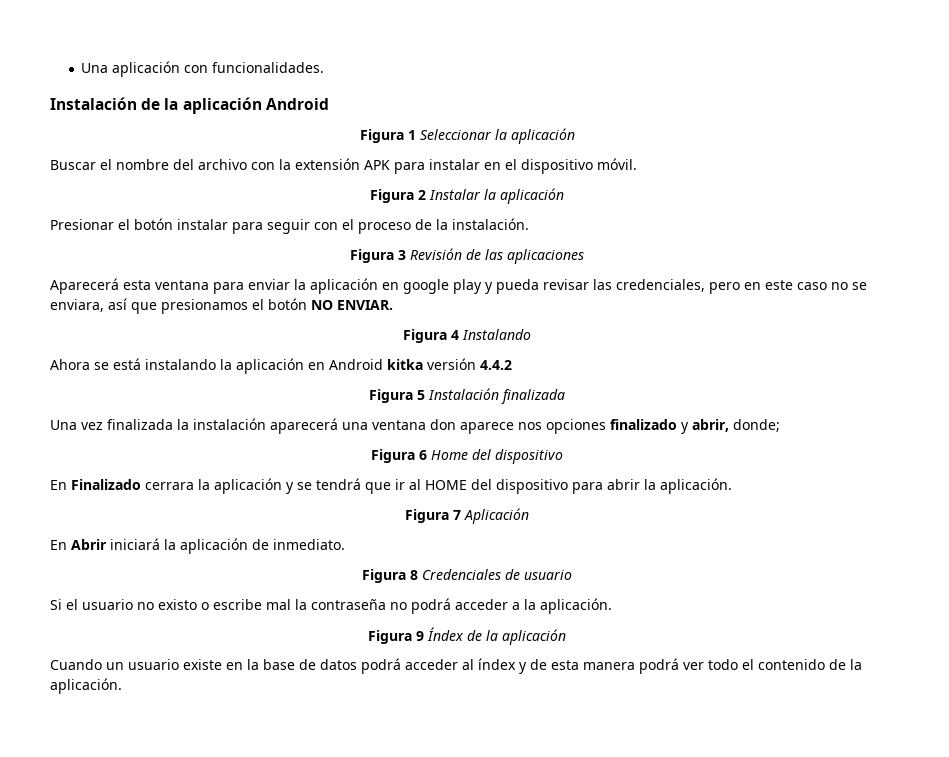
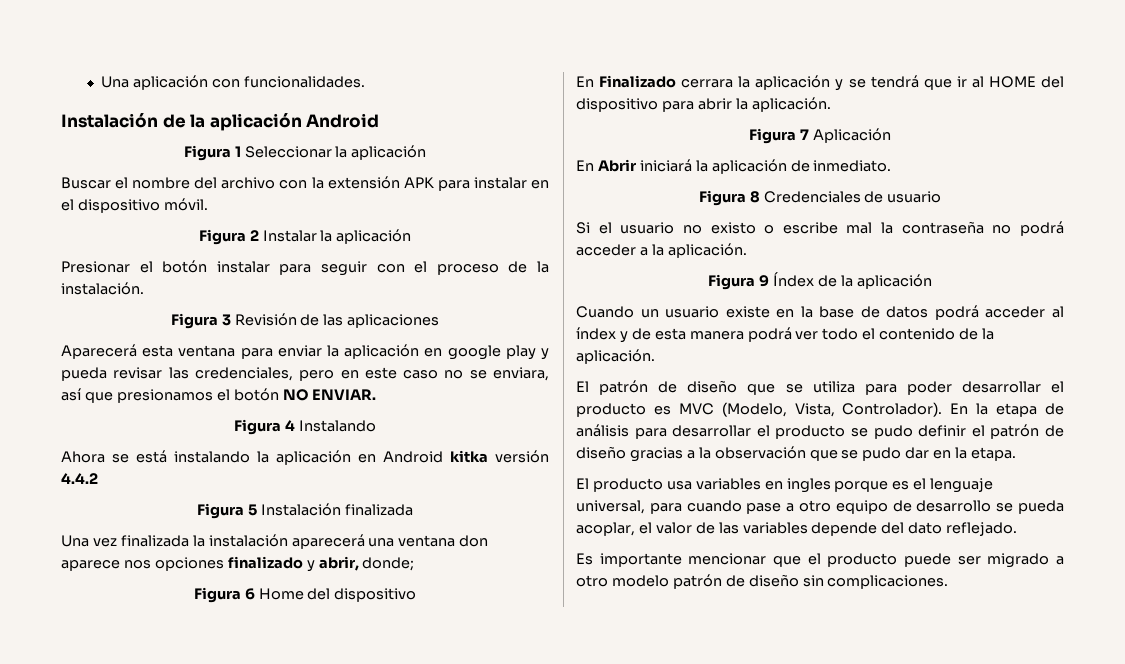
(122, 686) none -> [576,380,1064,395] [576,402,1064,417] [576,424,1064,439] [576,446,1017,462] [576,478,994,493] [576,500,1064,514] [576,522,1018,536] [576,553,1064,568] [576,574,949,589] // El patrón de diseño que se utiliza para poder desarrollar el producto es MVC (Modelo, Vista, Controlador). En la etapa de análisis para desarrollar el producto se pudo definir el patrón de diseño gracias a la observación que se pudo dar en la etapa. // El producto usa variables en ingles porque es el lenguaje universal, para cuando pase a otro equipo de desarrollo se pueda acoplar, el valor de las variables depende del dato reflejado. // Es importante mencionar que el producto puede ser migrado a otro modelo patrón de diseño sin complicaciones.

